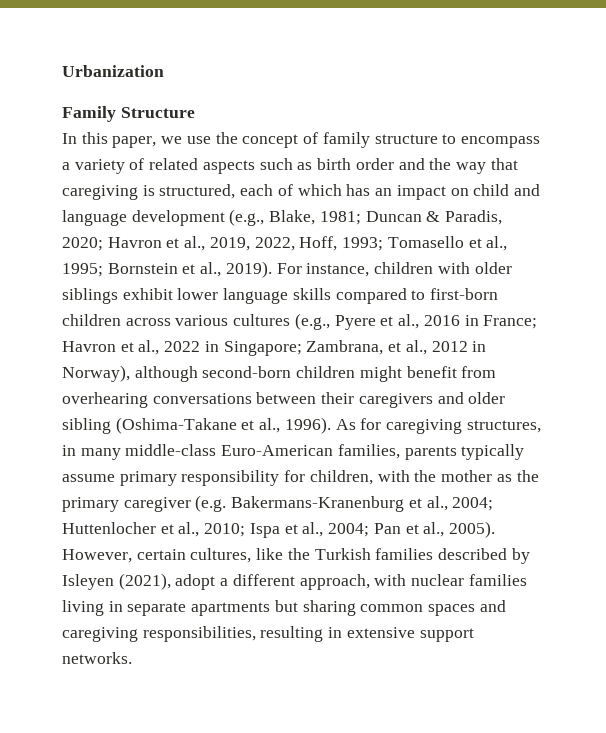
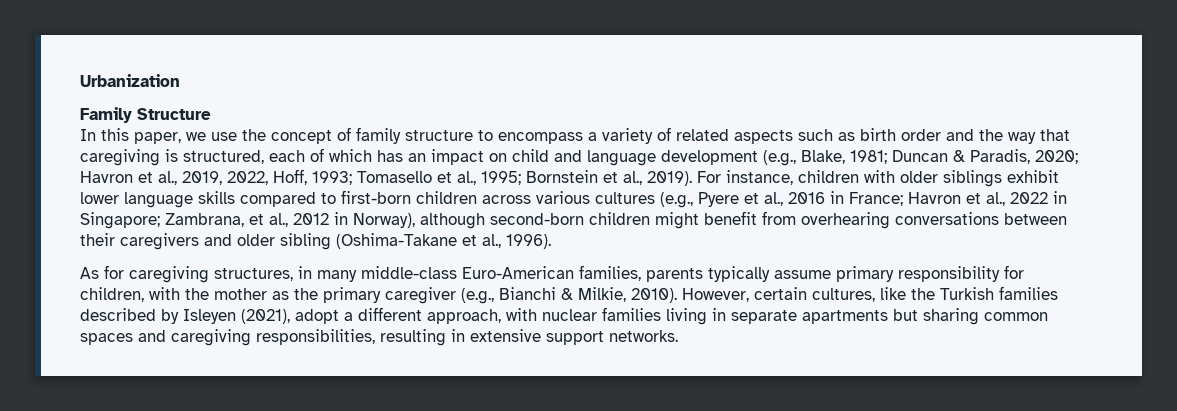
(331, 425) none -> (551, 241) //
[195,495,494,512] [62,521,495,538] (e.g. Bakermans-Kranenburg et al., 2004; Huttenlocher et al., 2010; Ispa et al., 2004; Pan et al., 2005). -> [461,287,677,304] (e.g., Bianchi & Milkie, 2010).

